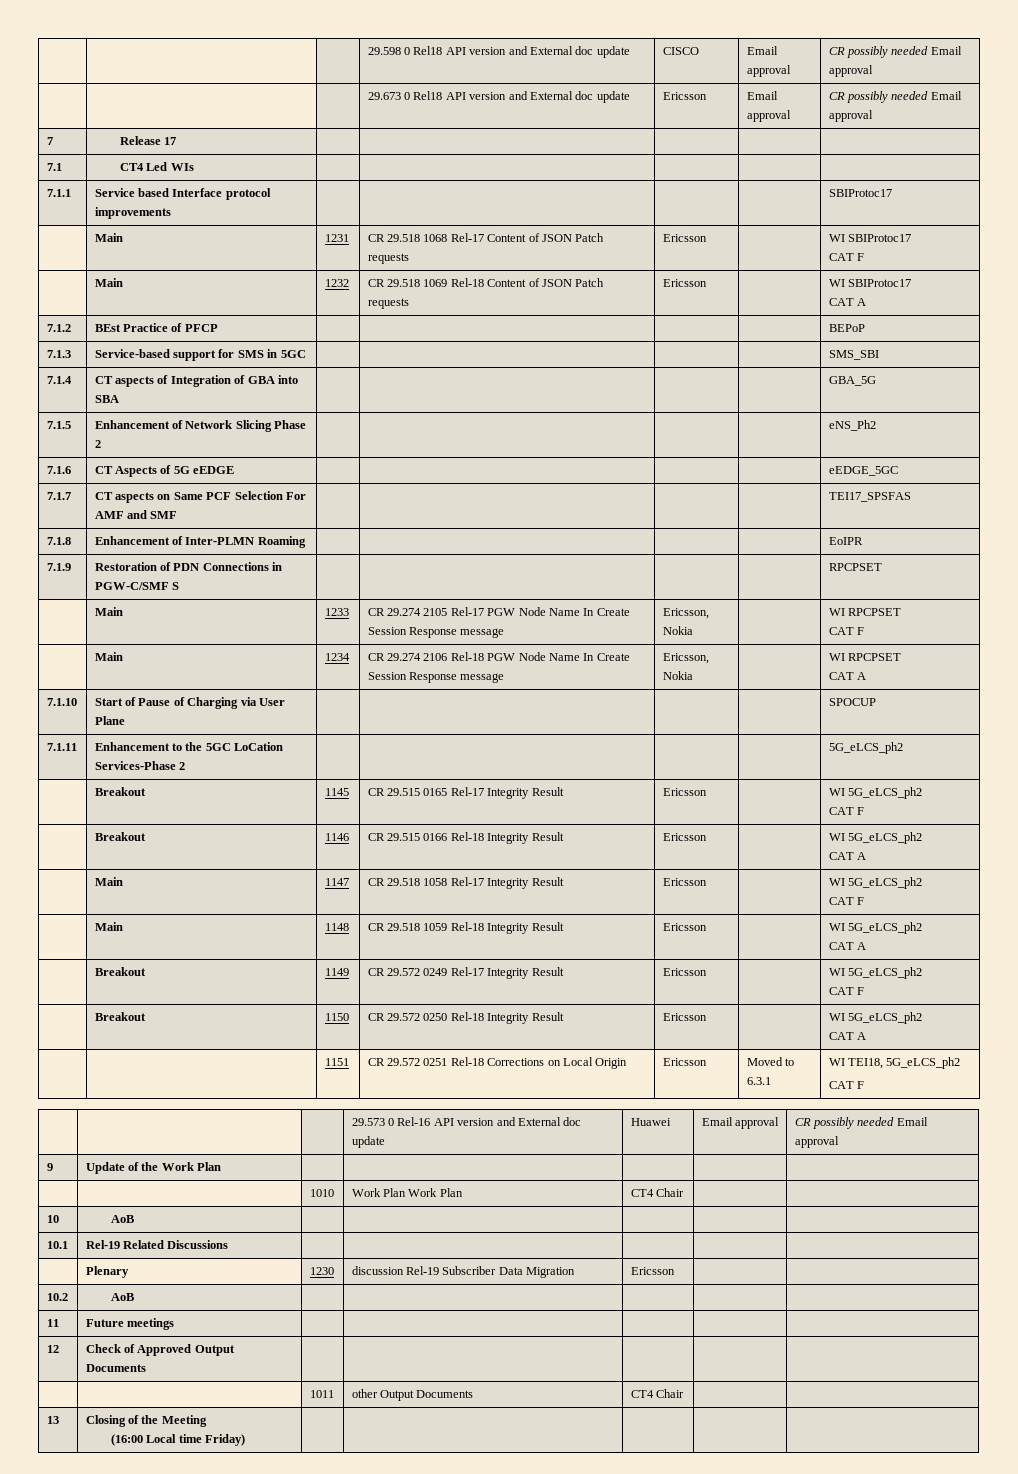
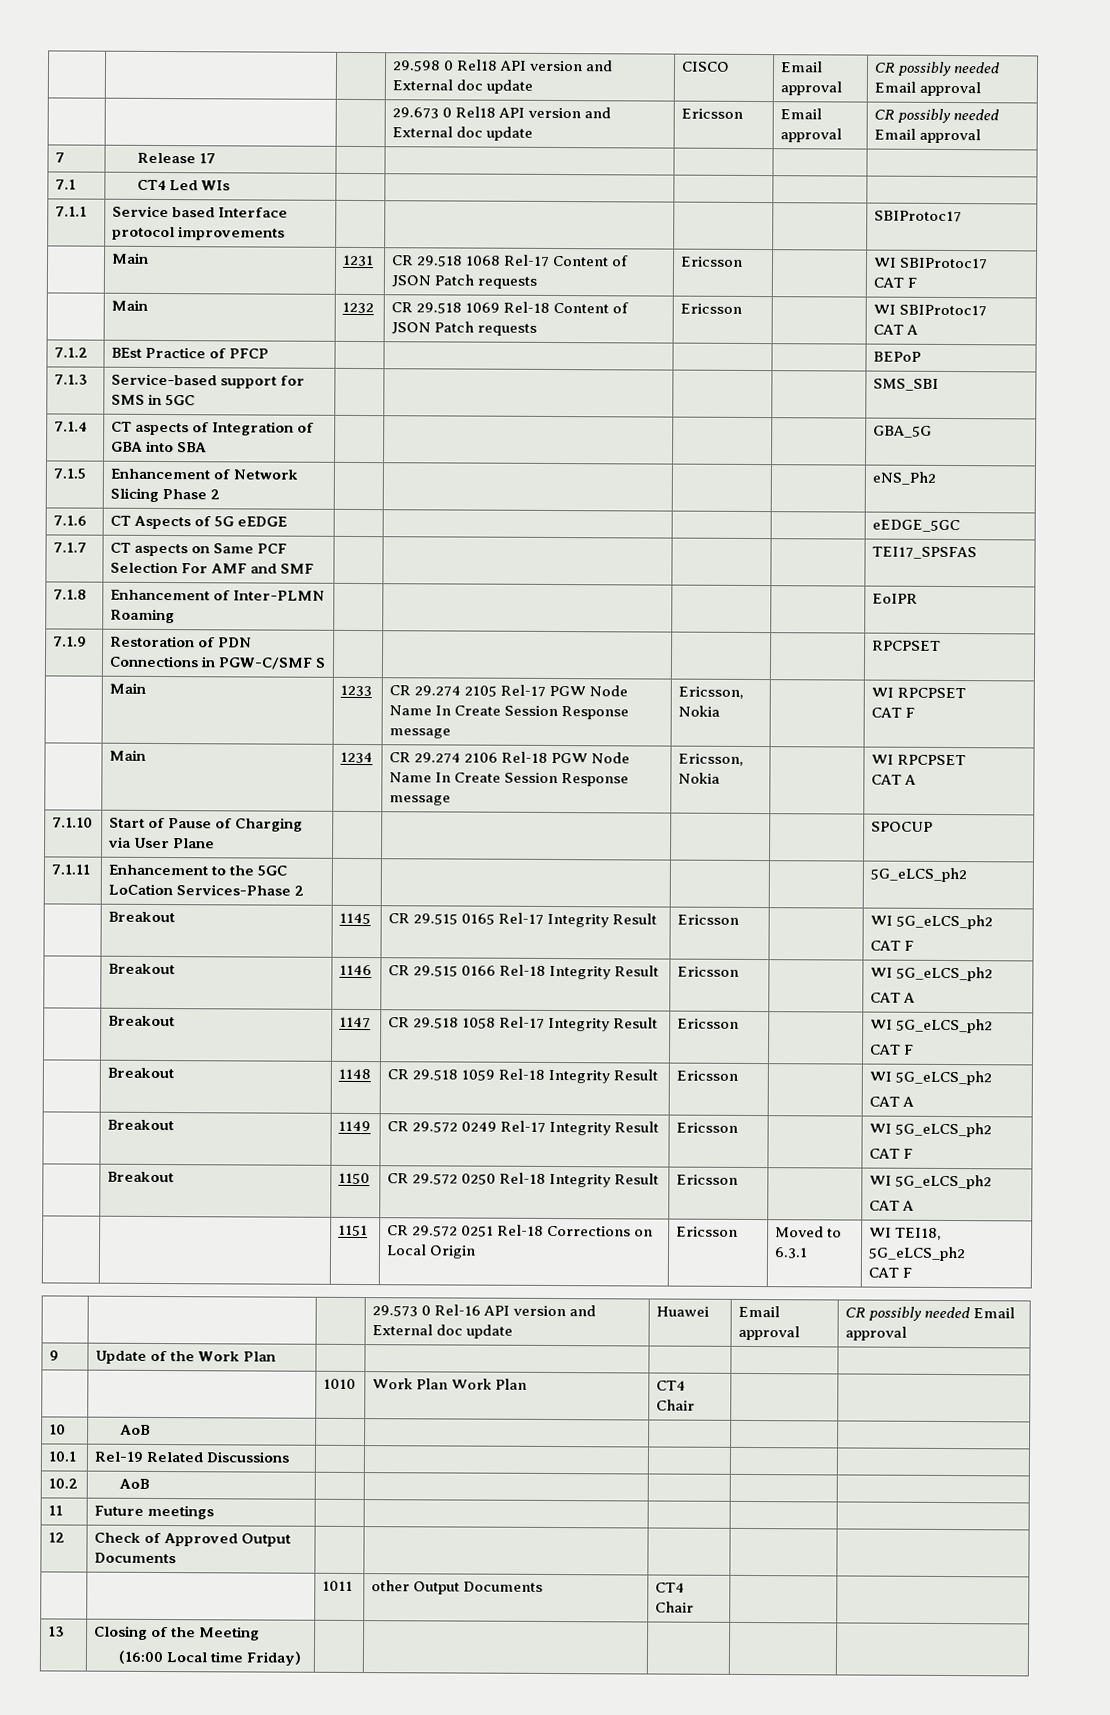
[94,877,123,886] Main -> [108,1015,176,1027] Breakout
[94,922,123,931] Main -> [107,1067,175,1079] Breakout
[85,1266,129,1278] [309,1267,334,1275] [351,1266,576,1278] [630,1267,675,1275] // | Plenary | 1230 | discussion Rel-19 Subscriber Data Migration | Ericsson | | -> (290, 1457) none

